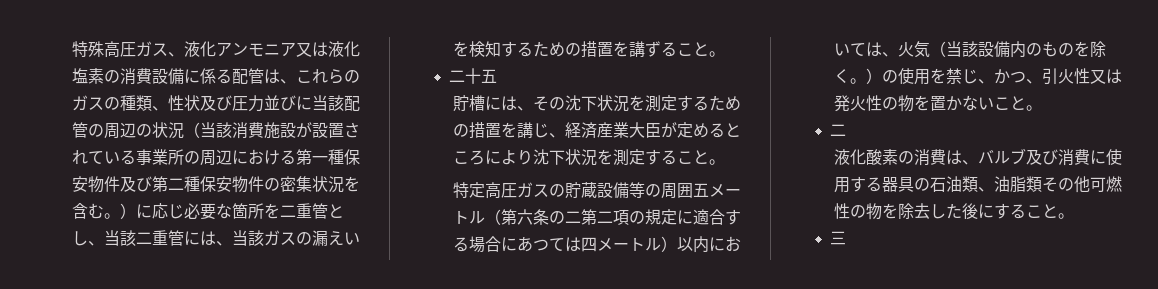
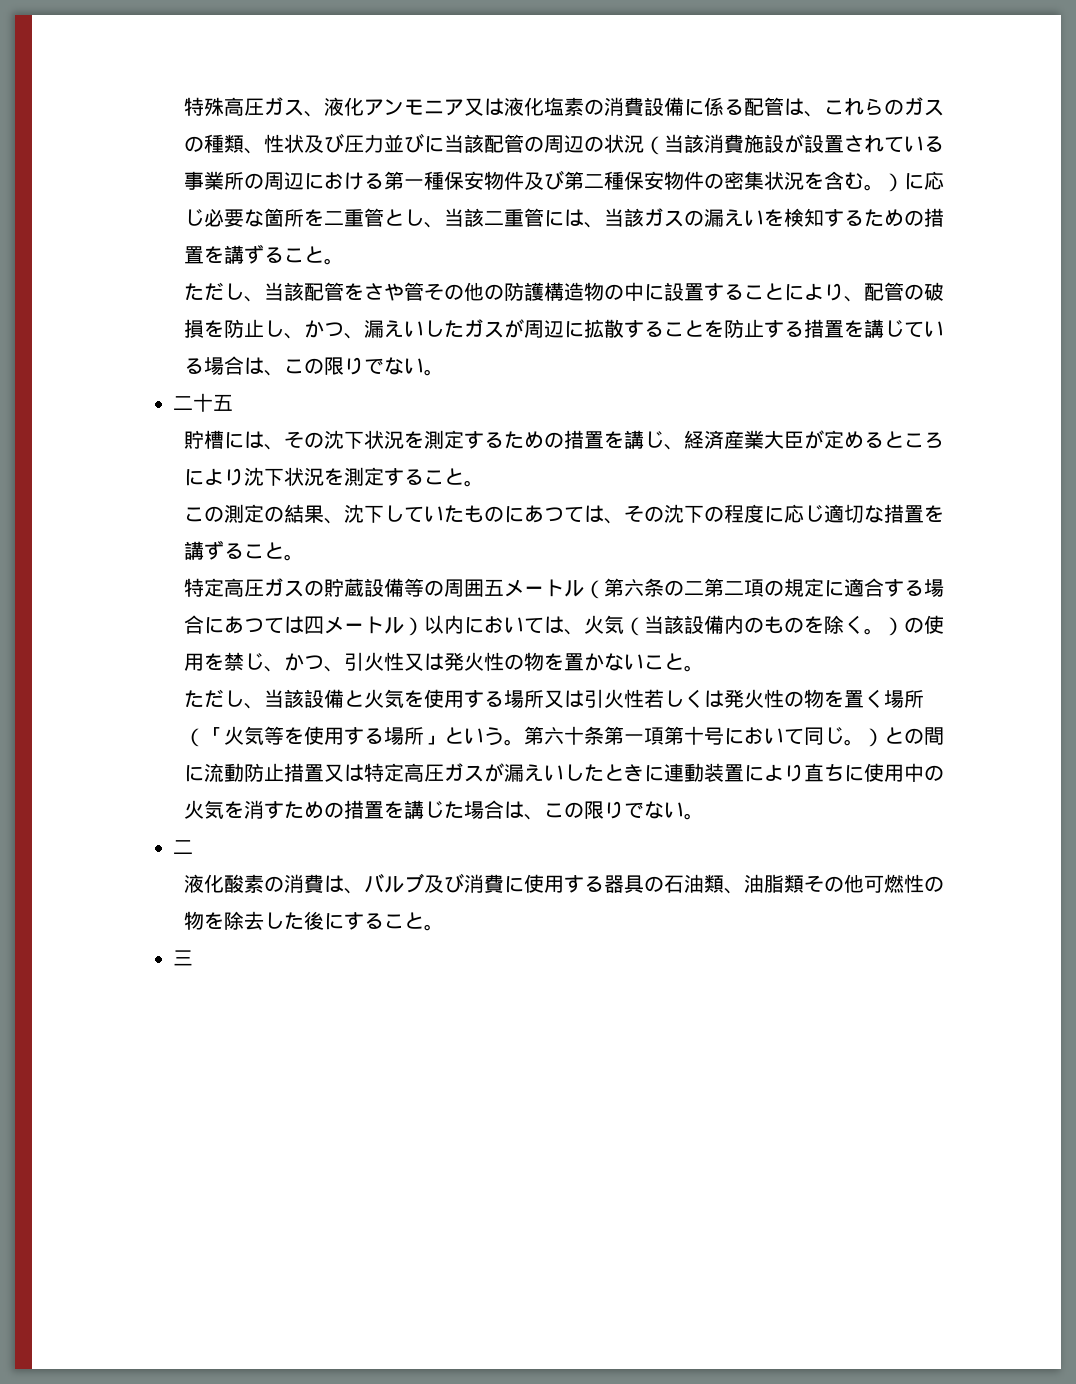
(726, 54) none -> [184,282,945,302] [184,319,945,339] [184,356,445,376] // ただし、当該配管をさや管その他の防護構造物の中に設置することにより、配管の破損を防止し、かつ、漏えいしたガスが周辺に拡散することを防止する措置を講じている場合は、この限りでない。
(726, 162) none -> [184,504,945,524] [184,540,305,561] // この測定の結果、沈下していたものにあつては、その沈下の程度に応じ適切な措置を講ずること。
(1043, 108) none -> [184,689,925,709] [184,726,945,747] [184,763,945,782] [184,800,705,820] // ただし、当該設備と火気を使用する場所又は引火性若しくは発火性の物を置く場所（「火気等を使用する場所」という。第六十条第一項第十号において同じ。）との間に流動防止措置又は特定高圧ガスが漏えいしたときに連動装置により直ちに使用中の火気を消すための措置を講じた場合は、この限りでない。

